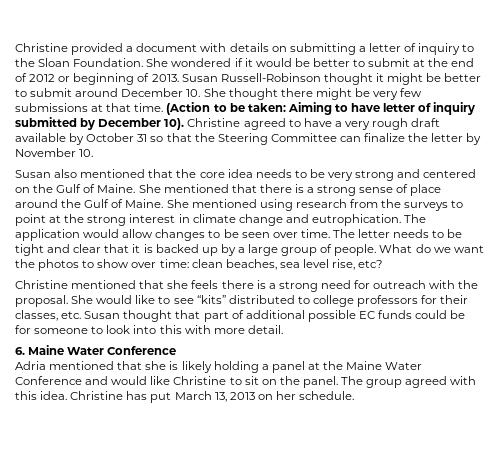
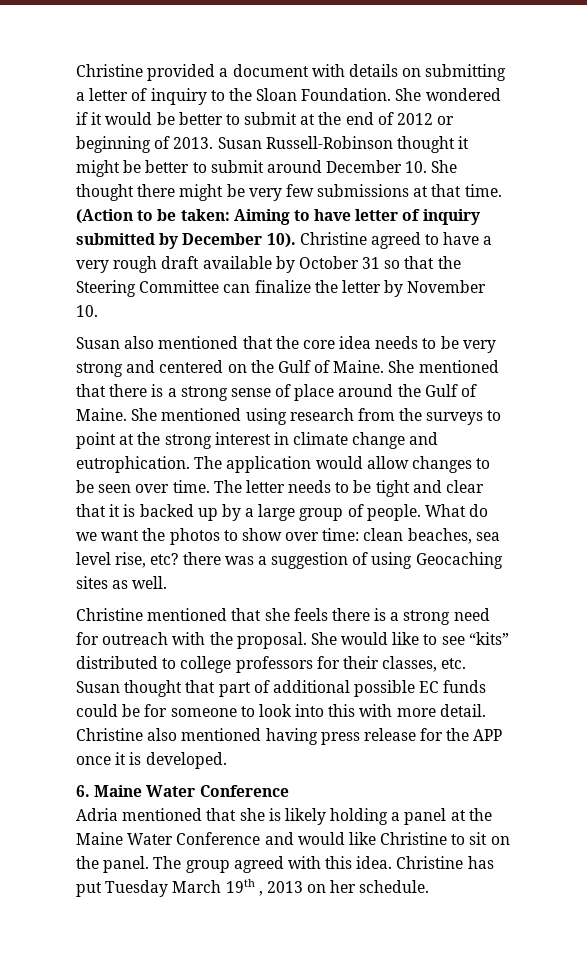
(384, 264) none -> [182,552,503,569] [76,576,168,589] there was a suggestion of using Geocaching sites as well.
(283, 329) none -> [76,728,503,745] [76,752,227,769] Christine also mentioned having press release for the APP once it is developed.
[174,391,227,402] March 13, -> [105,879,263,897] Tuesday March 19th ,

